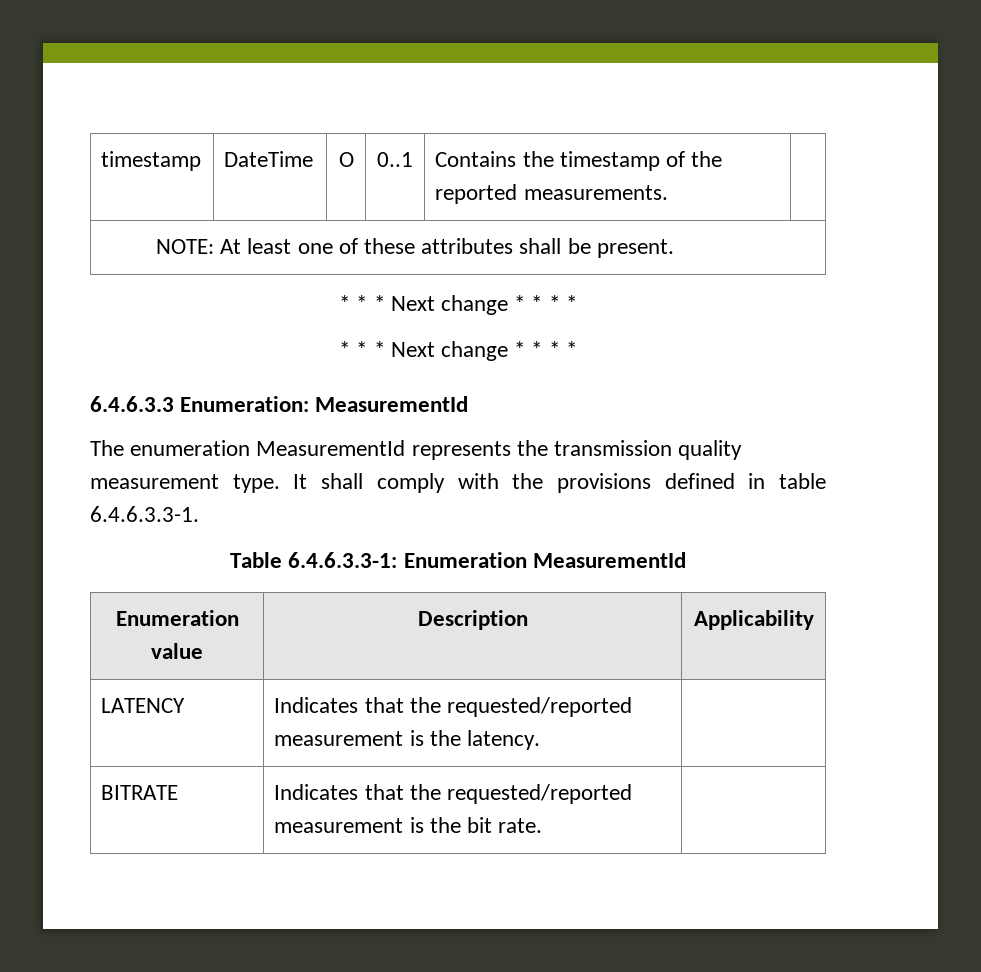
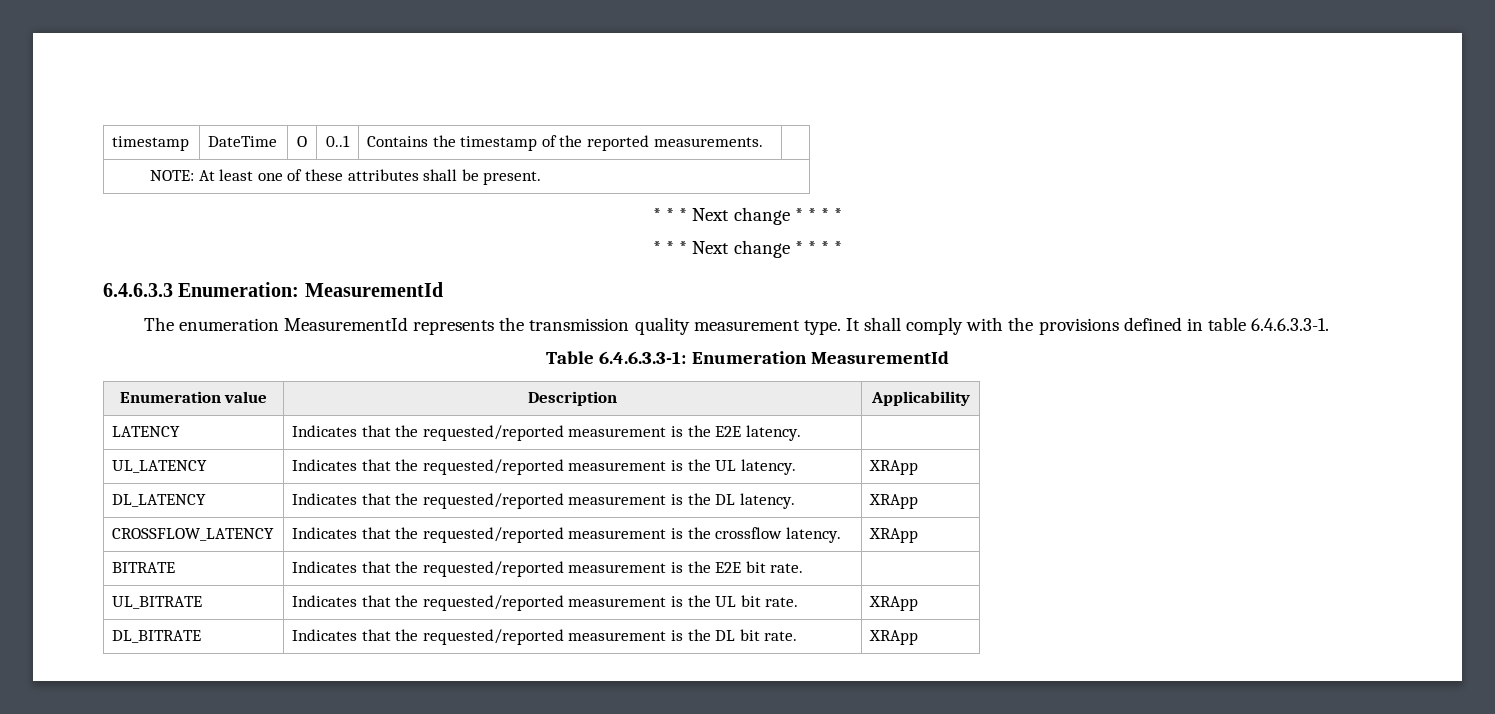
[466,730,540,750] latency. | -> [715,425,801,441] [112,460,208,473] [292,459,796,475] [869,460,919,475] [112,494,207,507] [292,493,795,509] [869,494,919,509] [112,528,275,541] [292,527,841,543] [869,528,919,543] E2E latency. | // UL_LATENCY | Indicates that the requested/reported measurement is the UL latency. | XRApp // DL_LATENCY | Indicates that the requested/reported measurement is the DL latency. | XRApp // CROSSFLOW_LATENCY | Indicates that the requested/reported measurement is the crossflow latency. | XRApp
[466,817,543,833] bit rate. | -> [715,561,804,573] [112,596,203,609] [292,595,799,611] [869,596,919,611] [112,630,202,643] [292,629,798,645] [869,630,919,645] E2E bit rate. | // UL_BITRATE | Indicates that the requested/reported measurement is the UL bit rate. | XRApp // DL_BITRATE | Indicates that the requested/reported measurement is the DL bit rate. | XRApp

